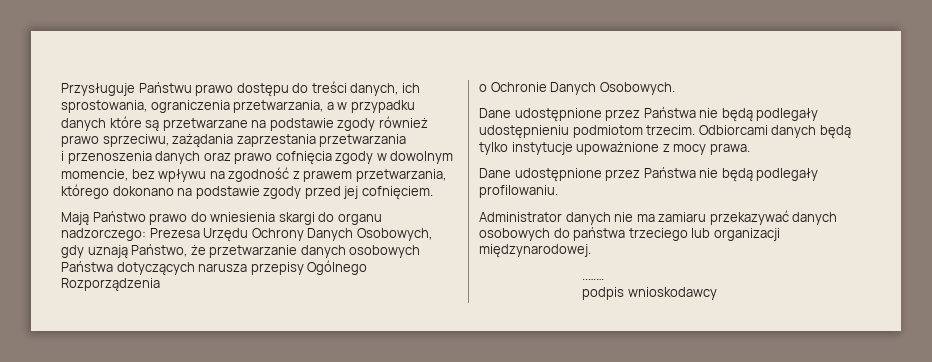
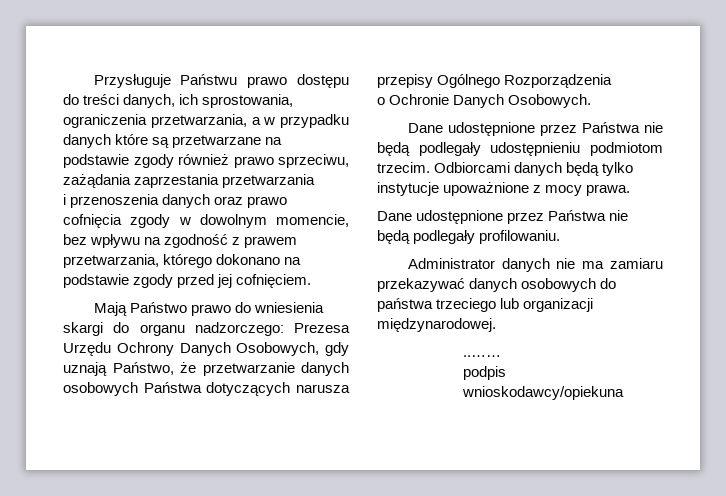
[627,287,717,300] wnioskodawcy -> [461,386,624,400] wnioskodawcy/opiekuna

